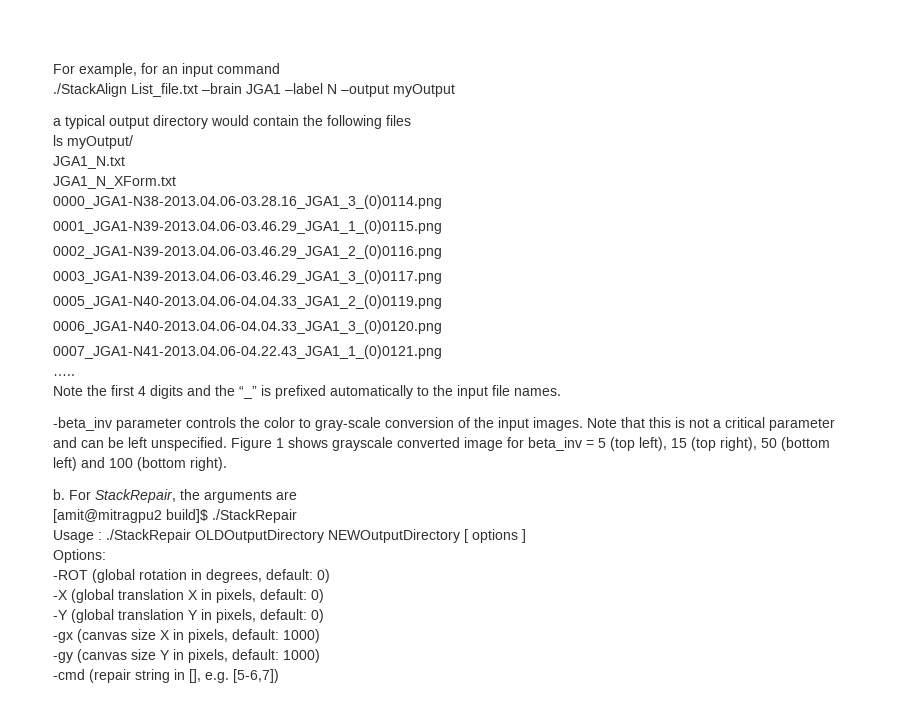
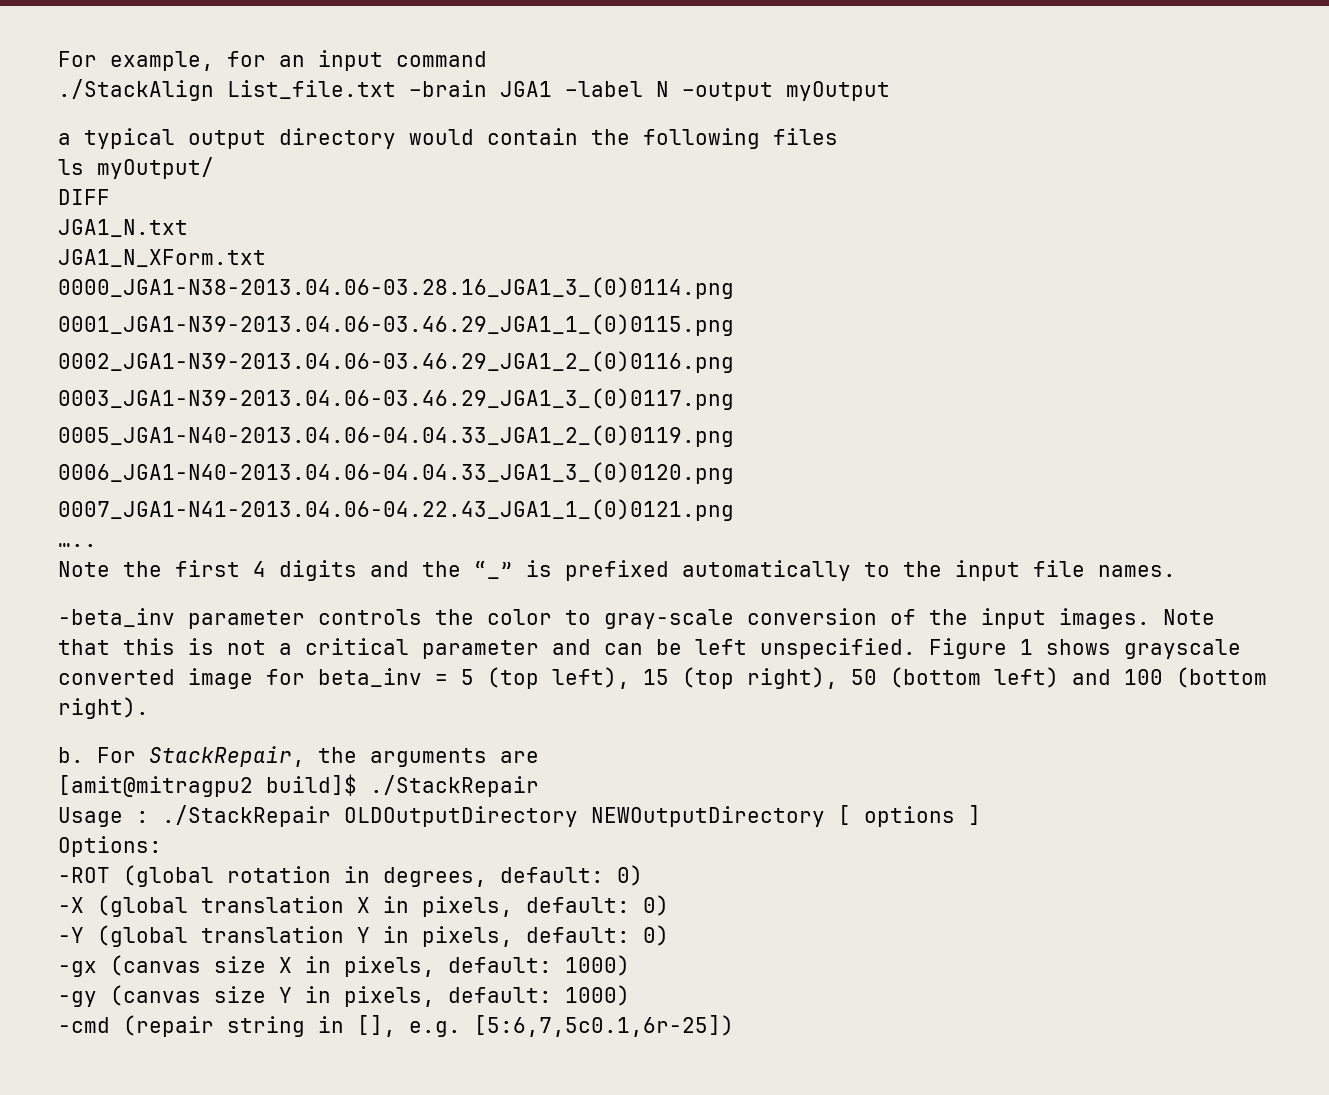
(133, 142) none -> [58,189,110,205] // DIFF
[233,669,279,683] [5-6,7]) -> [474,1015,734,1037] [5:6,7,5c0.1,6r-25])

